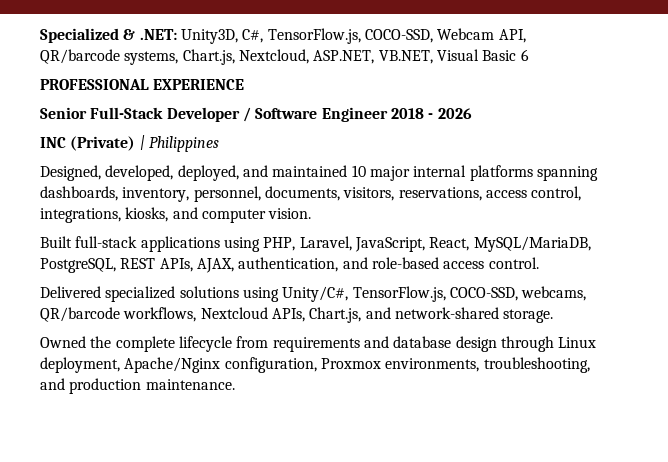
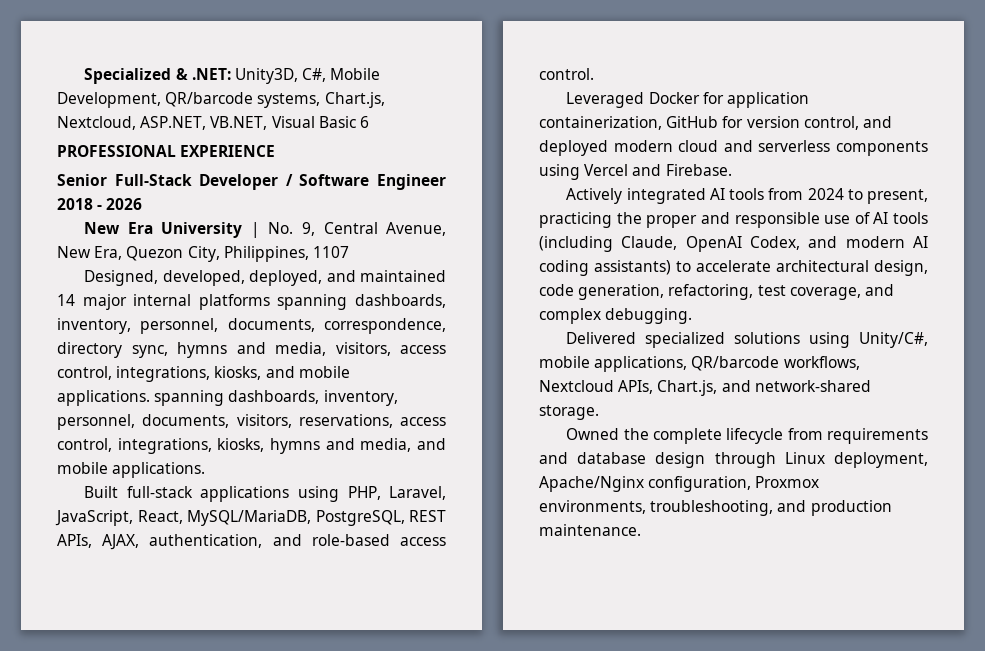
[267,28,526,44] TensorFlow.js, COCO-SSD, Webcam API, -> [330,68,381,80] [57,92,161,108] Mobile Development,
[40,135,219,152] INC (Private) | Philippines -> [84,222,446,238] [57,246,349,262] New Era University | No. 9, Central Avenue, New Era, Quezon City, Philippines, 1107
[351,165,366,177] 10 -> [57,294,75,306] 14
(340, 193) none -> [323,318,446,334] [57,342,446,358] [57,366,350,382] [57,390,398,406] [57,414,230,430] correspondence, directory sync, hymns and media, visitors, access control, integrations, kiosks, and mobile applications. spanning dashboards, inventory, personnel, documents,
[172,207,312,223] and computer vision. -> [270,438,447,454] [57,462,206,478] hymns and media, and mobile applications.
(539, 263) none -> [566,92,810,108] [539,116,892,130] [539,140,928,156] [539,164,732,180] [566,188,928,204] [539,212,928,228] [539,236,928,252] [539,260,928,276] [539,284,894,300] [539,308,693,324] // Leveraged Docker for application containerization, GitHub for version control, and deployed modern cloud and serverless components using Vercel and Firebase. // Actively integrated AI tools from 2024 to present, practicing the proper and responsible use of AI tools (including Claude, OpenAI Codex, and modern AI coding assistants) to accelerate architectural design, code generation, refactoring, test coverage, and complex debugging.
[352,286,587,302] TensorFlow.js, COCO-SSD, webcams, -> [539,356,688,372] mobile applications,

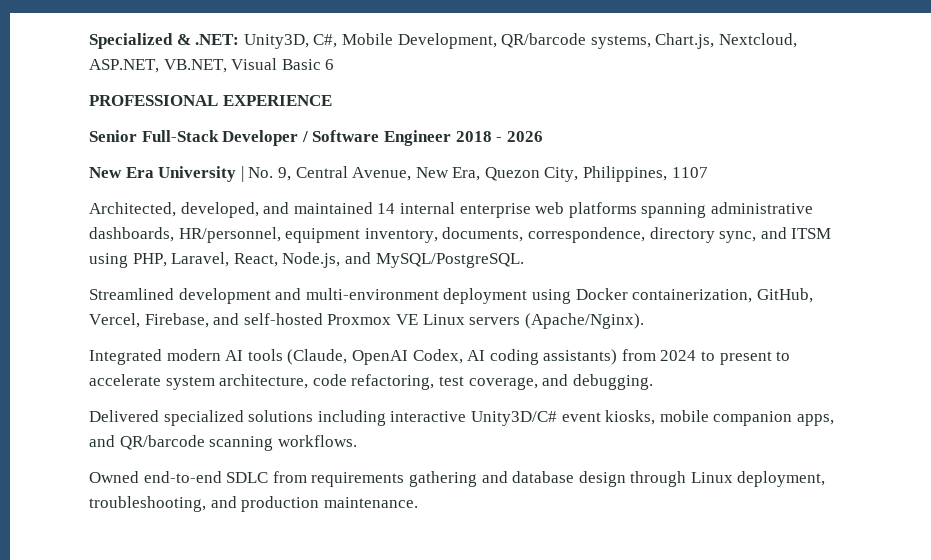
[84,270,446,286] [57,294,446,310] [57,318,446,334] [57,342,446,358] [57,366,350,382] [57,390,398,406] [57,414,446,430] [57,438,447,454] [57,462,206,478] [84,486,446,502] [55,510,446,526] [57,534,446,550] [539,68,594,80] [566,92,810,108] [539,116,892,130] [539,140,928,156] [539,164,732,180] [566,188,928,204] [539,212,928,228] [539,236,928,252] [539,260,928,276] [539,284,665,300] Designed, developed, deployed, and maintained 14 major internal platforms spanning dashboards, inventory, personnel, documents, correspondence, directory sync, hymns and media, visitors, access control, integrations, kiosks, and mobile applications. spanning dashboards, inventory, personnel, documents, visitors, reservations, access control, integrations, kiosks, hymns and media, and mobile applications. // Built full-stack applications using PHP, Laravel, JavaScript, React, MySQL/MariaDB, PostgreSQL, REST APIs, AJAX, authentication, and role-based access control. // Leveraged Docker for application containerization, GitHub for version control, and deployed modern cloud and serverless components using Vercel and Firebase. // Actively integrated AI tools from 2024 to present, practicing the proper and responsible use of AI tools (including Claude, OpenAI Codex, and modern AI coding assistants) to accelerate architectural design, code generation, -> [89,202,813,218] [89,227,832,243] [89,252,524,268] [89,288,813,304] [89,313,644,329] [89,349,791,365] [89,374,347,390] Architected, developed, and maintained 14 internal enterprise web platforms spanning administrative dashboards, HR/personnel, equipment inventory, documents, correspondence, directory sync, and ITSM using PHP, Laravel, React, Node.js, and MySQL/PostgreSQL. // Streamlined development and multi-environment deployment using Docker containerization, GitHub, Vercel, Firebase, and self-hosted Proxmox VE Linux servers (Apache/Nginx). // Integrated modern AI tools (Claude, OpenAI Codex, AI coding assistants) from 2024 to present to accelerate system architecture, code
[539,308,601,324] complex -> (569, 380) none
[809,332,928,348] [539,356,860,372] [539,380,871,396] [539,405,599,420] [566,428,784,444] using Unity/C#, mobile applications, QR/barcode workflows, Nextcloud APIs, Chart.js, and network-shared storage. // Owned the complete lifecycle -> [317,410,834,426] [89,435,357,451] [89,471,269,483] including interactive Unity3D/C# event kiosks, mobile companion apps, and QR/barcode scanning workflows. // Owned end-to-end SDLC
(928, 436) none -> [408,471,477,487] gathering
[539,476,820,492] [539,500,646,514] Apache/Nginx configuration, Proxmox environments, -> (826, 479) none

